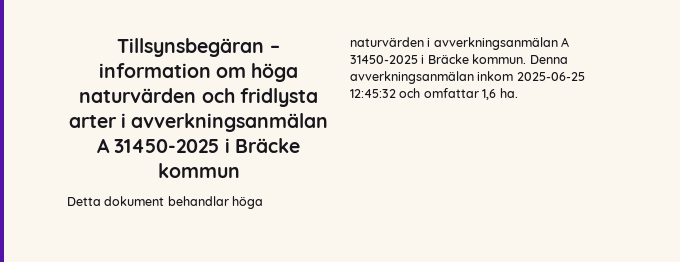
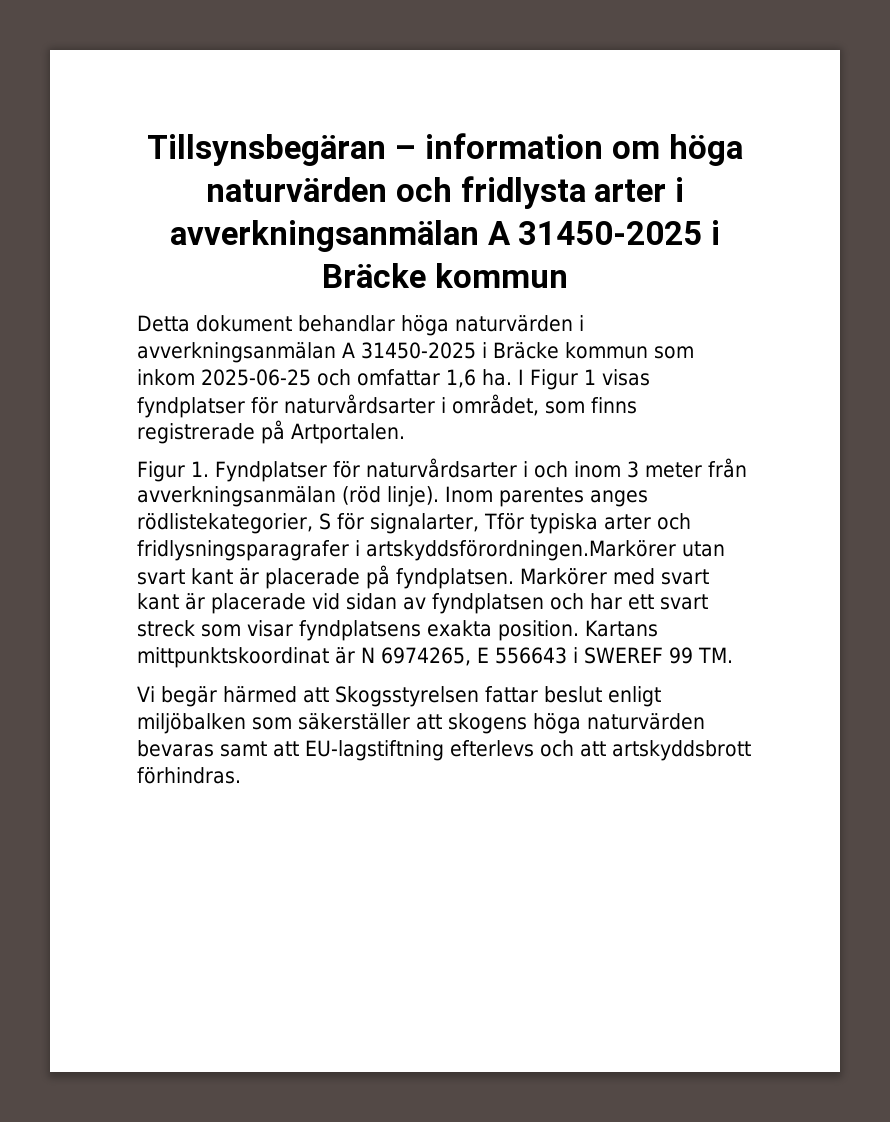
[472,54,568,64] [350,71,474,84] kommun. Denna avverkningsanmälan -> [564,342,694,359] kommun som
[350,89,396,98] 12:45:32 -> (311, 377) none
(518, 93) none -> [517,369,650,390] [137,394,637,418] [137,420,405,444] [137,458,747,482] [137,486,648,507] [137,513,691,534] [137,540,725,561] [137,565,709,589] [137,593,708,614] [137,620,658,641] [137,647,733,668] [137,686,661,707] [137,713,705,734] [137,740,751,761] [137,767,241,784] I Figur 1 visas fyndplatser för naturvårdsarter i området, som finns registrerade på Artportalen. // Figur 1. Fyndplatser för naturvårdsarter i och inom 3 meter från avverkningsanmälan (röd linje). Inom parentes anges rödlistekategorier, S för signalarter, Tför typiska arter och fridlysningsparagrafer i artskyddsförordningen.Markörer utan svart kant är placerade på fyndplatsen. Markörer med svart kant är placerade vid sidan av fyndplatsen och har ett svart streck som visar fyndplatsens exakta position. Kartans mittpunktskoordinat är N 6974265, E 556643 i SWEREF 99 TM. // Vi begär härmed att Skogsstyrelsen fattar beslut enligt miljöbalken som säkerställer att skogens höga naturvärden bevaras samt att EU-lagstiftning efterlevs och att artskyddsbrott förhindras.

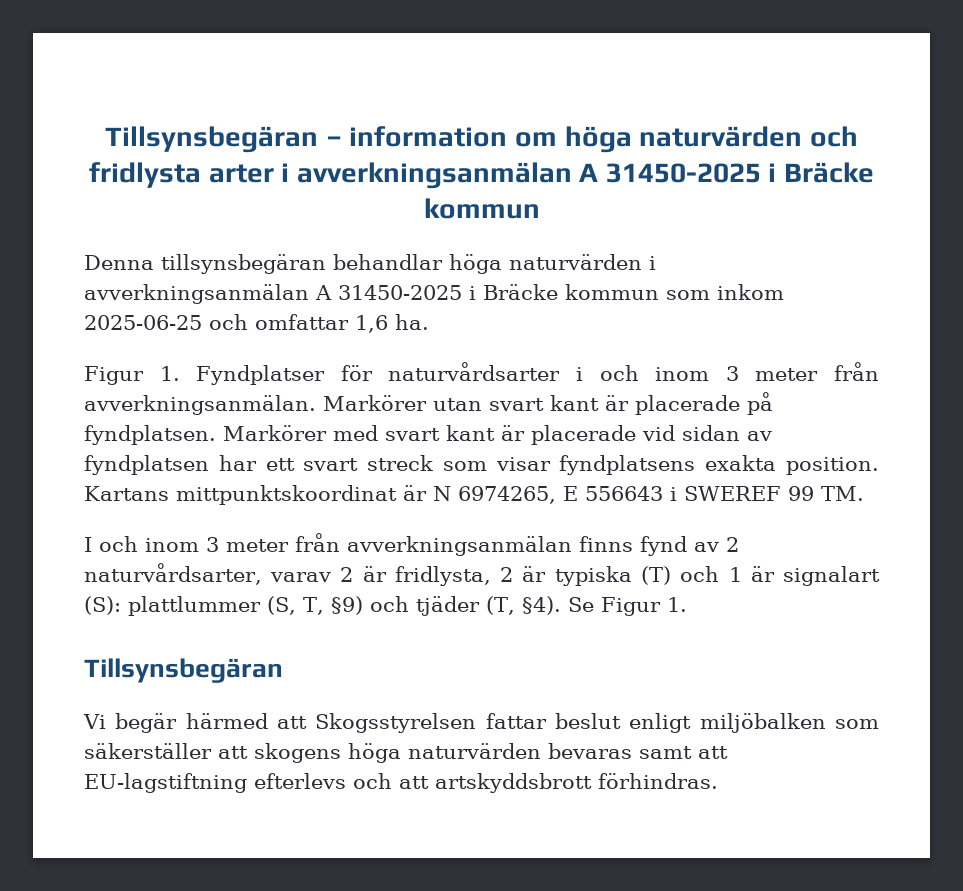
[137,315,292,332] Detta dokument -> [84,254,326,274] Denna tillsynsbegäran
[517,369,650,390] [137,394,637,418] [137,420,405,444] I Figur 1 visas fyndplatser för naturvårdsarter i området, som finns registrerade på Artportalen. -> (429, 322) none
[137,486,648,507] [137,513,691,534] [137,540,676,561] avverkningsanmälan (röd linje). Inom parentes anges rödlistekategorier, S för signalarter, Tför typiska arter och fridlysningsparagrafer i artskyddsförordningen.Markörer -> [84,395,427,415] avverkningsanmälan. Markörer
[550,593,584,610] och -> (209, 465) none
(733, 655) none -> [84,533,739,556] [84,563,880,586] [84,596,687,616] [84,658,283,683] // I och inom 3 meter från avverkningsanmälan finns fynd av 2 naturvårdsarter, varav 2 är fridlysta, 2 är typiska (T) och 1 är signalart (S): plattlummer (S, T, §9) och tjäder (T, §4). Se Figur 1. // Tillsynsbegäran

